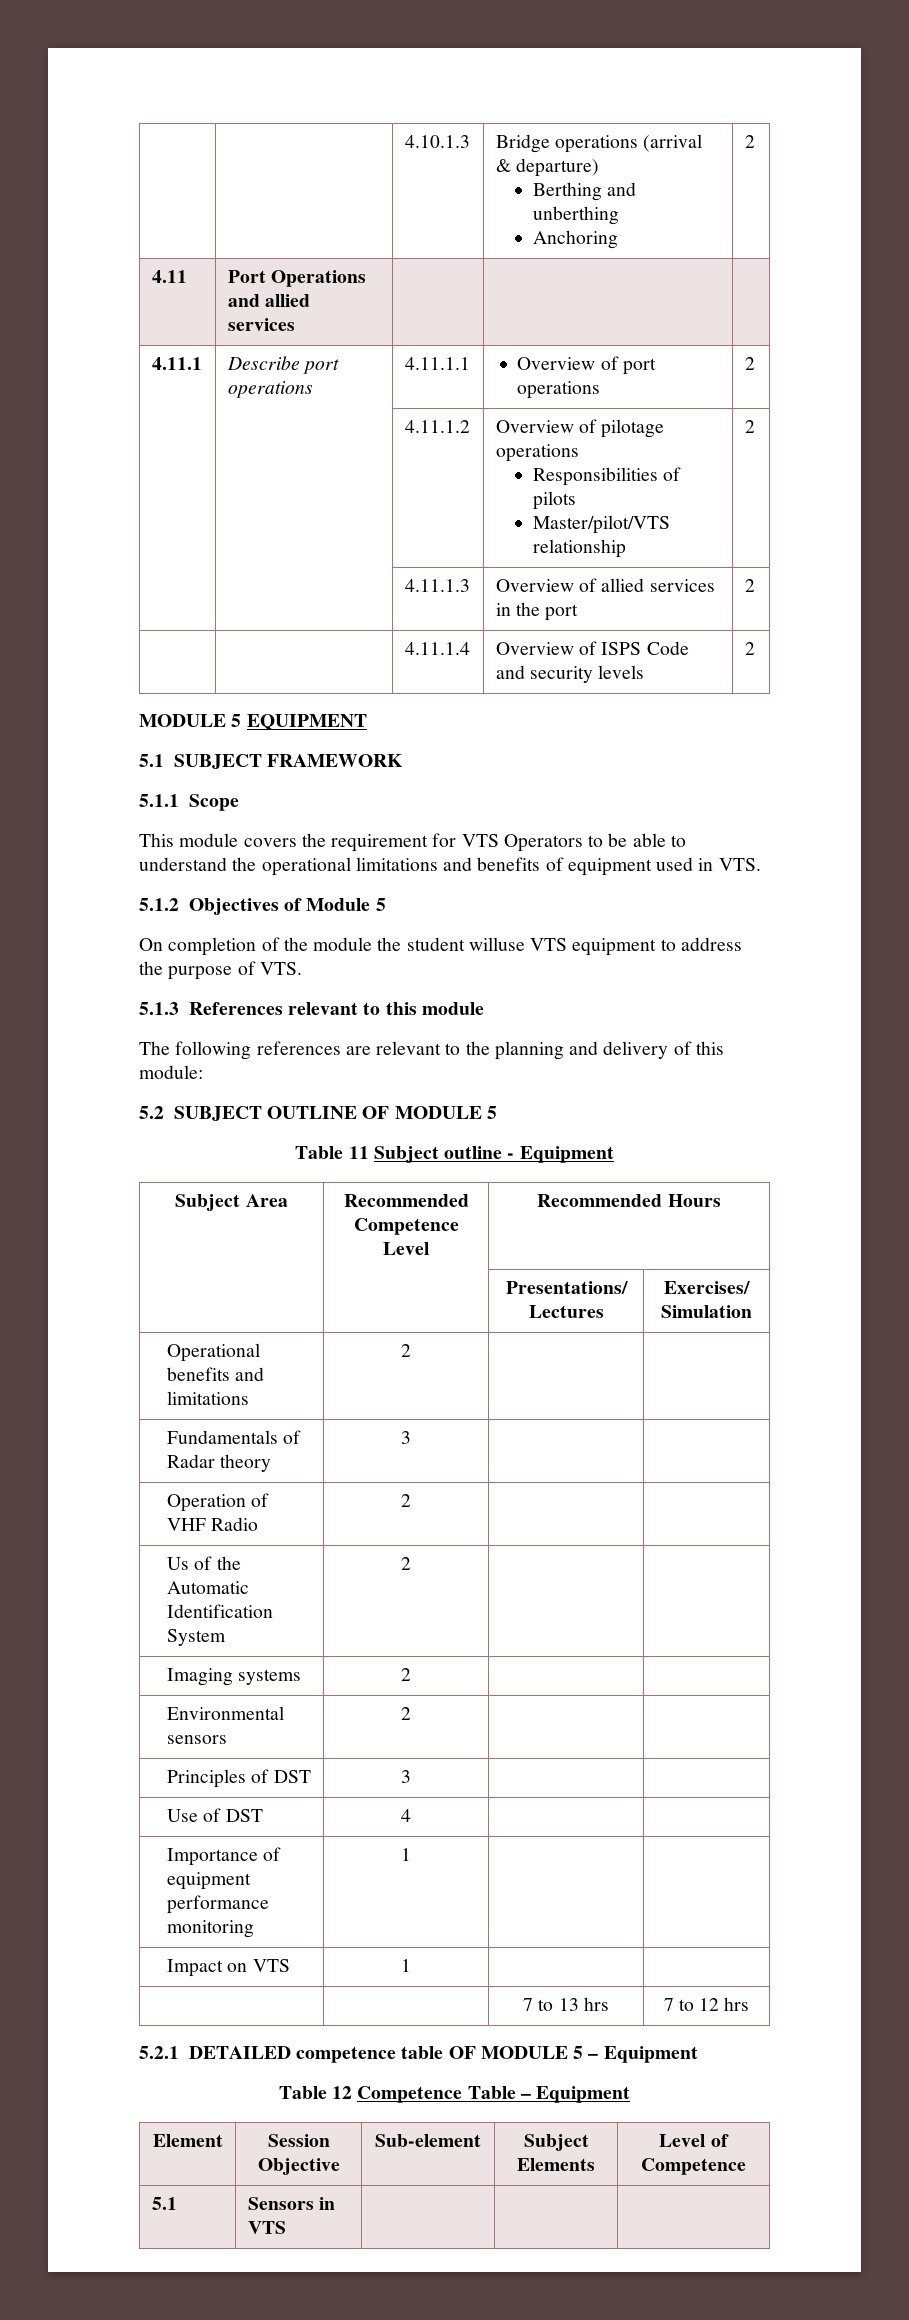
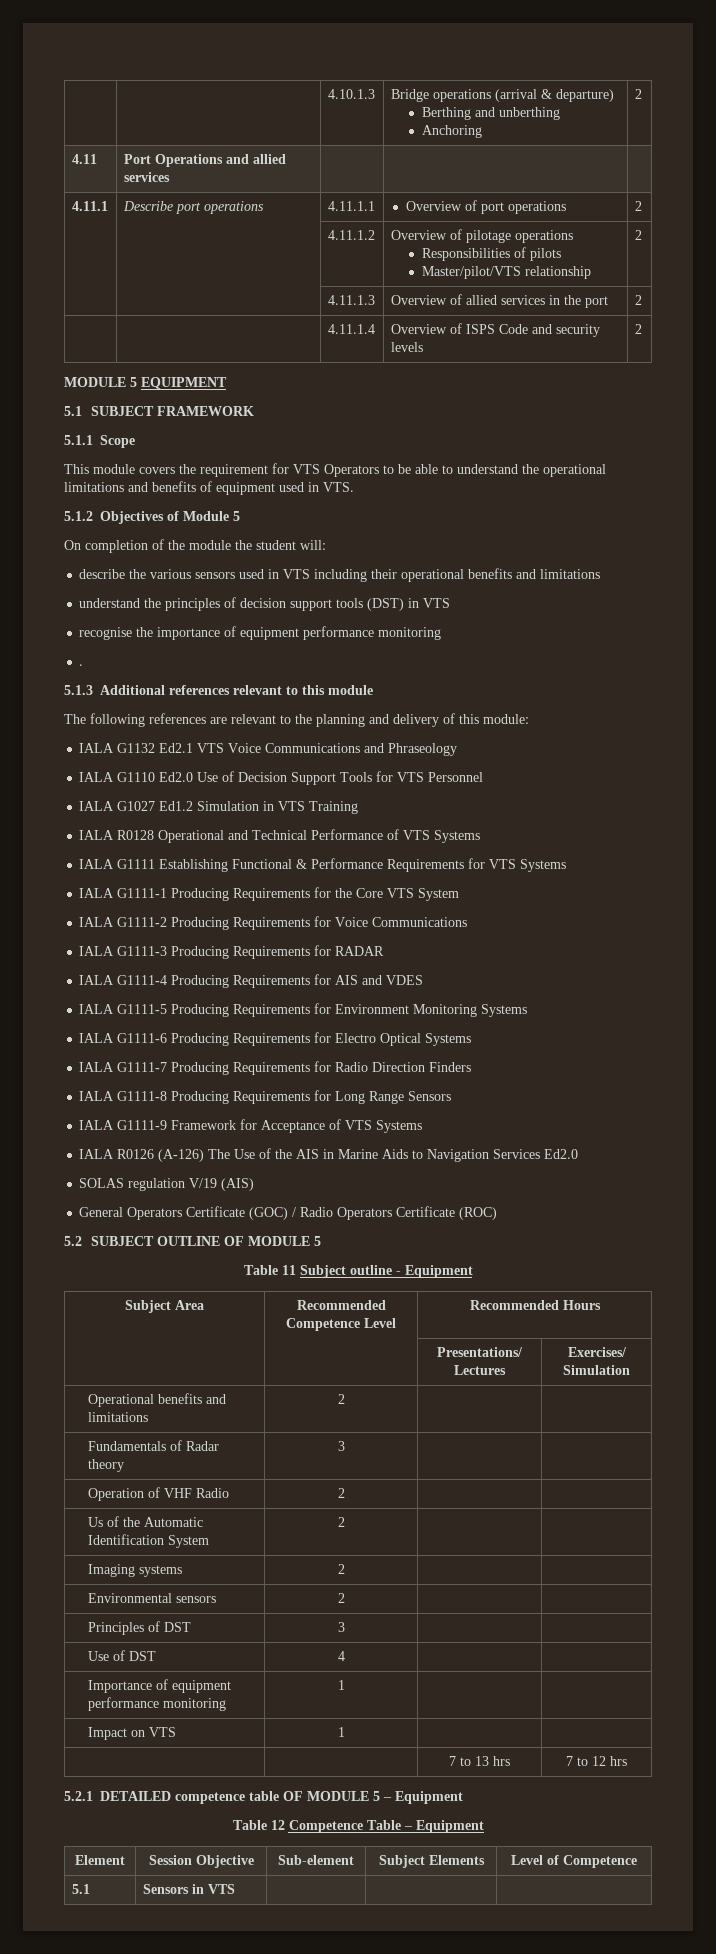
[468,937,742,956] [139,961,302,980] willuse VTS equipment to address the purpose of VTS. -> [300,540,326,550] [79,568,601,582] [79,597,451,611] [79,626,442,640] [79,664,84,666] will: // describe the various sensors used in VTS including their operational benefits and limitations // understand the principles of decision support tools (DST) in VTS // recognise the importance of equipment performance monitoring // .
[188,1002,283,1015] References -> [100,685,230,695] Additional references
(203, 1072) none -> [79,743,458,756] [79,771,484,785] [79,801,359,814] [79,829,481,843] [79,858,567,872] [79,887,460,901] [79,916,468,930] [79,945,385,959] [79,974,424,988] [79,1003,528,1017] [79,1032,472,1046] [79,1061,472,1075] [79,1090,452,1104] [79,1119,423,1133] [79,1148,579,1162] [79,1178,255,1191] [79,1206,498,1220] // IALA G1132 Ed2.1 VTS Voice Communications and Phraseology // IALA G1110 Ed2.0 Use of Decision Support Tools for VTS Personnel // IALA G1027 Ed1.2 Simulation in VTS Training // IALA R0128 Operational and Technical Performance of VTS Systems // IALA G1111 Establishing Functional & Performance Requirements for VTS Systems // IALA G1111-1 Producing Requirements for the Core VTS System // IALA G1111-2 Producing Requirements for Voice Communications // IALA G1111-3 Producing Requirements for RADAR // IALA G1111-4 Producing Requirements for AIS and VDES // IALA G1111-5 Producing Requirements for Environment Monitoring Systems // IALA G1111-6 Producing Requirements for Electro Optical Systems // IALA G1111-7 Producing Requirements for Radio Direction Finders // IALA G1111-8 Producing Requirements for Long Range Sensors // IALA G1111-9 Framework for Acceptance of VTS Systems // IALA R0126 (A-126) The Use of the AIS in Marine Aids to Navigation Services Ed2.0 // SOLAS regulation V/19 (AIS) // General Operators Certificate (GOC) / Radio Operators Certificate (ROC)

